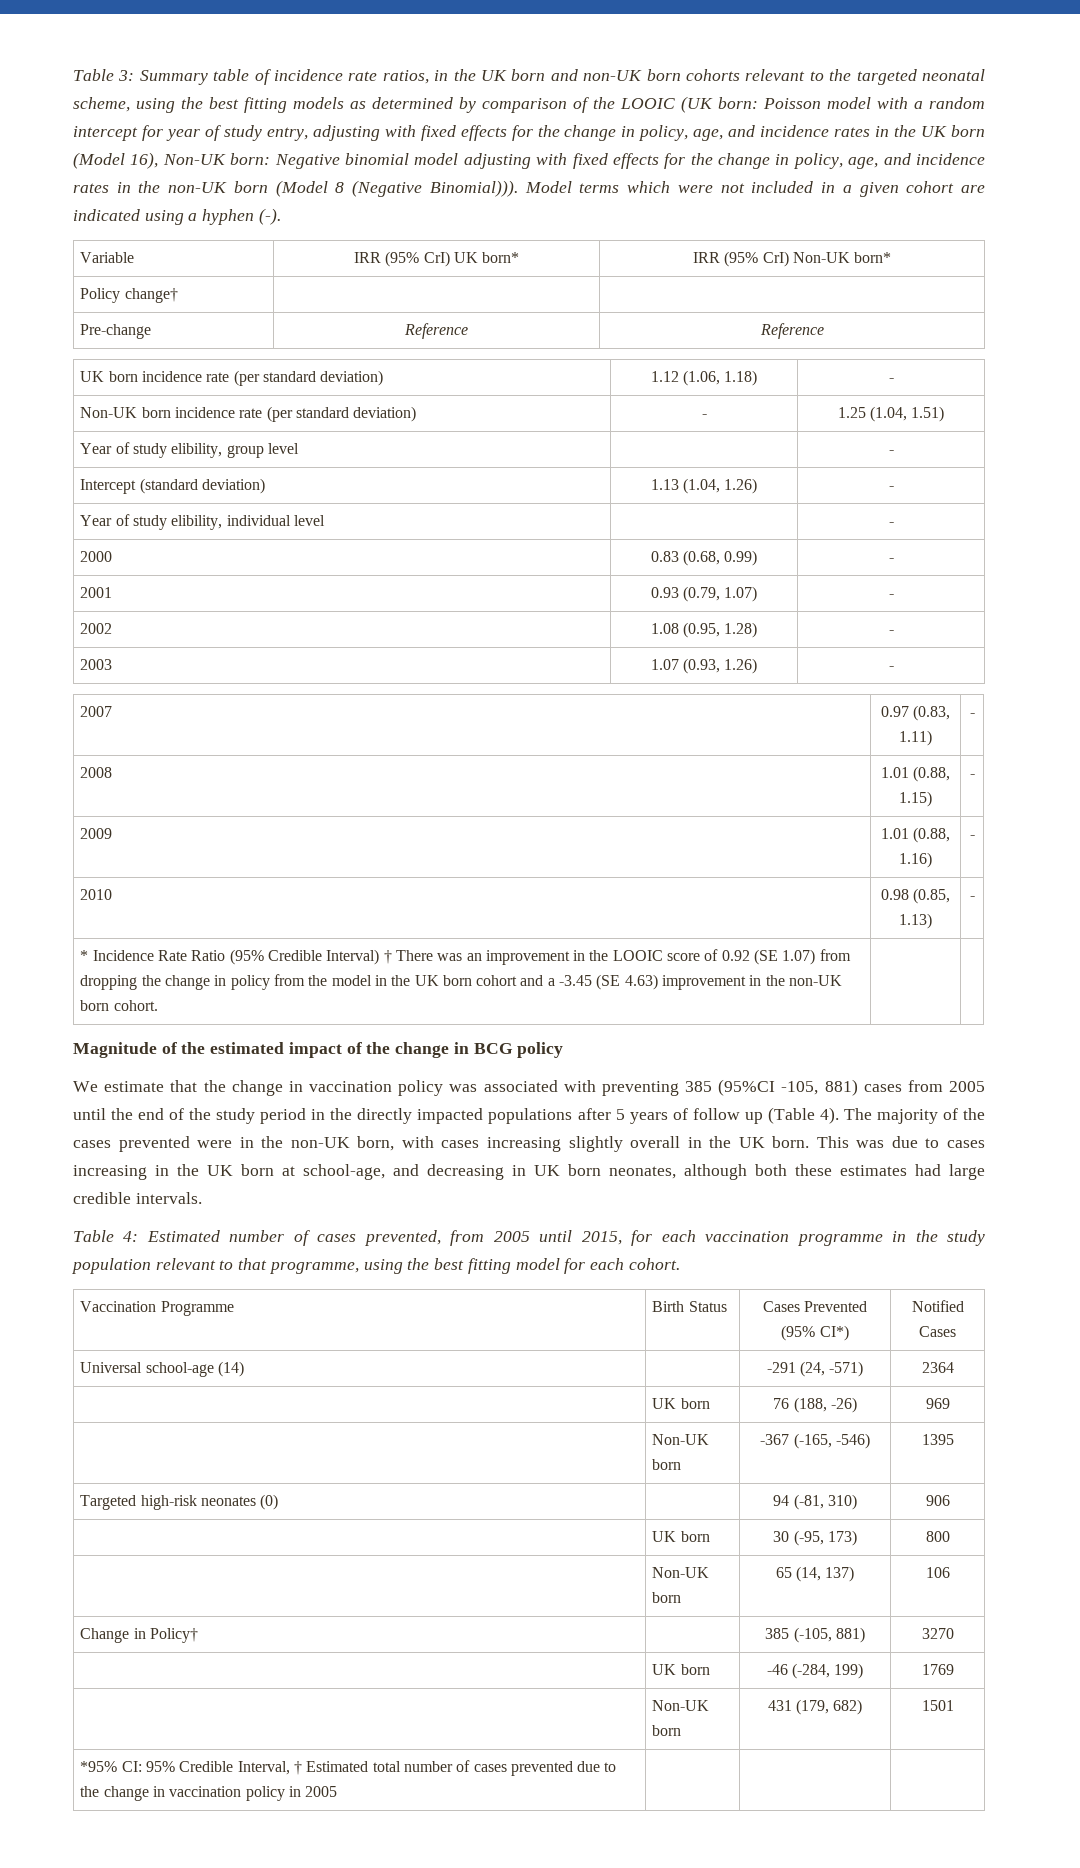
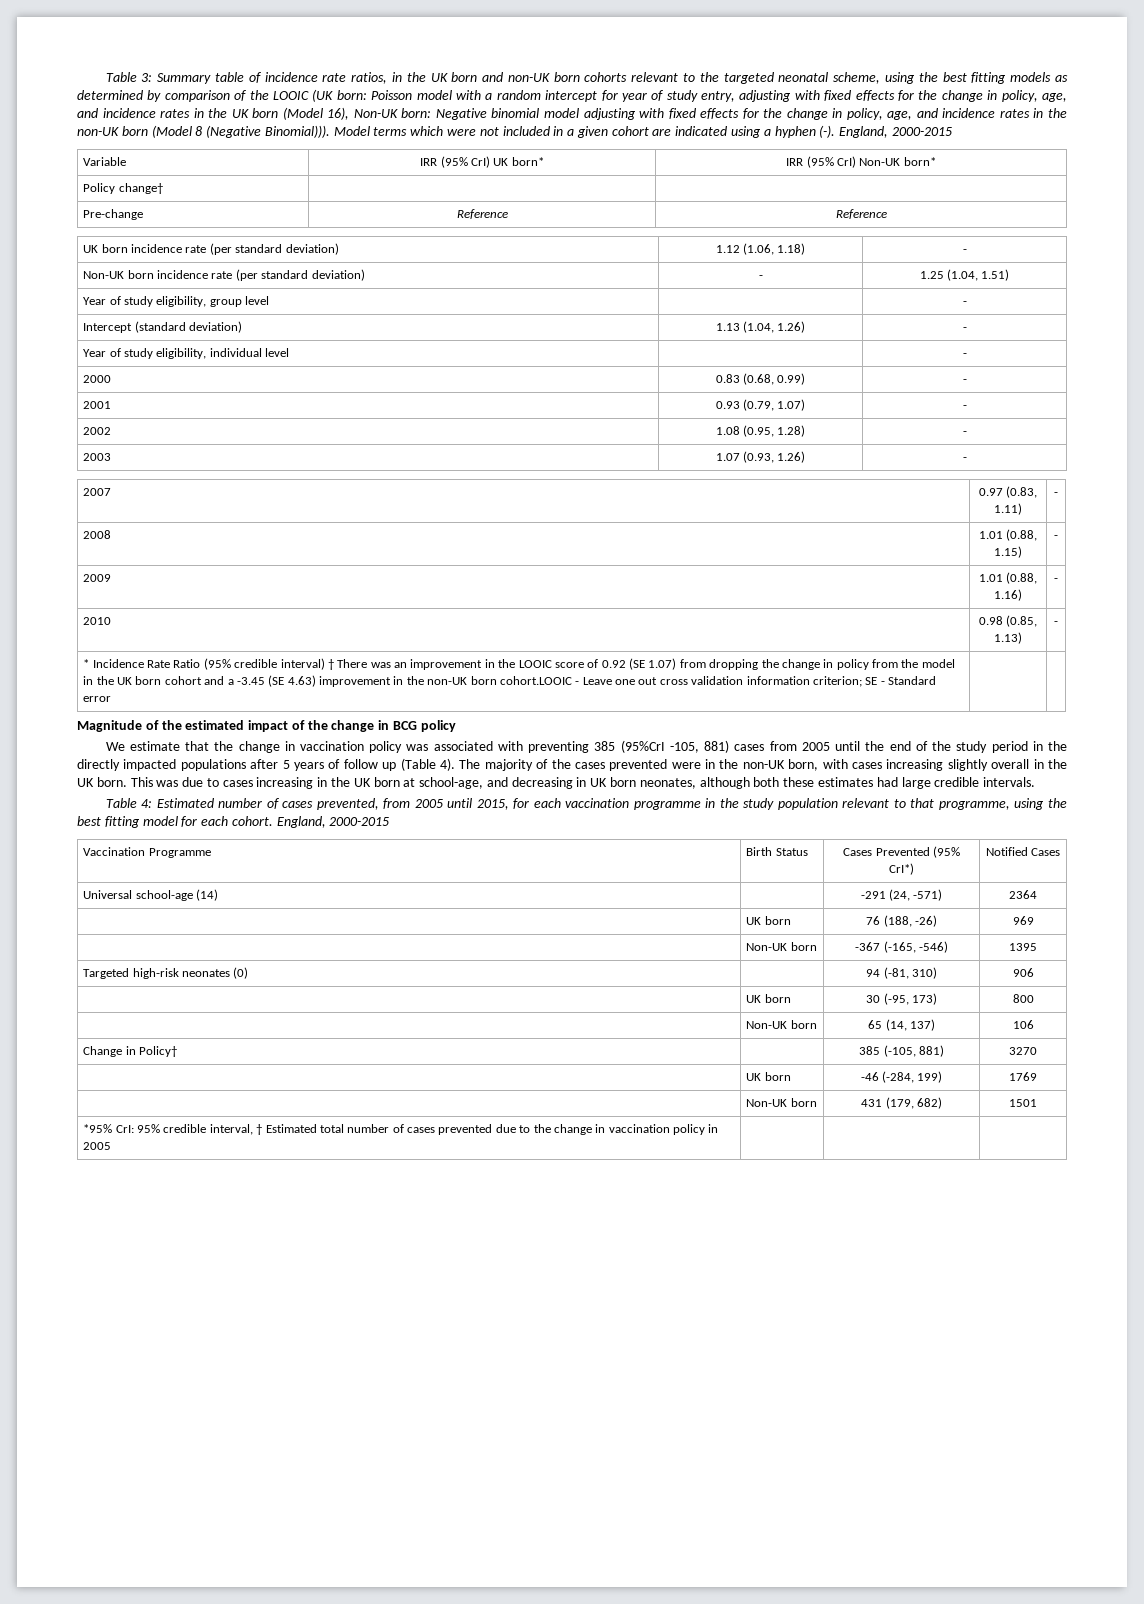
(281, 216) none -> [839,126,952,138] England, 2000-2015
[171,443,223,458] elibility, -> [156,296,207,307] eligibility,
[171,515,223,530] elibility, -> [156,348,207,359] eligibility,
[267,949,380,965] Credible Interval) -> [234,658,325,670] credible interval)
[113,1000,158,1011] cohort. -> [499,676,937,687] [83,696,112,702] cohort.LOOIC - Leave one out cross validation information criterion; SE - Standard error
[718,1079,776,1096] (95%CI -> [620,740,665,753] (95%CrI
(680, 1264) none -> [276,816,390,828] England, 2000-2015
[819,1325,849,1341] CI*) -> [889,863,914,875] CrI*)
[121,1761,290,1775] CI: 95% Credible Interval, -> [115,1124,253,1135] CrI: 95% credible interval,

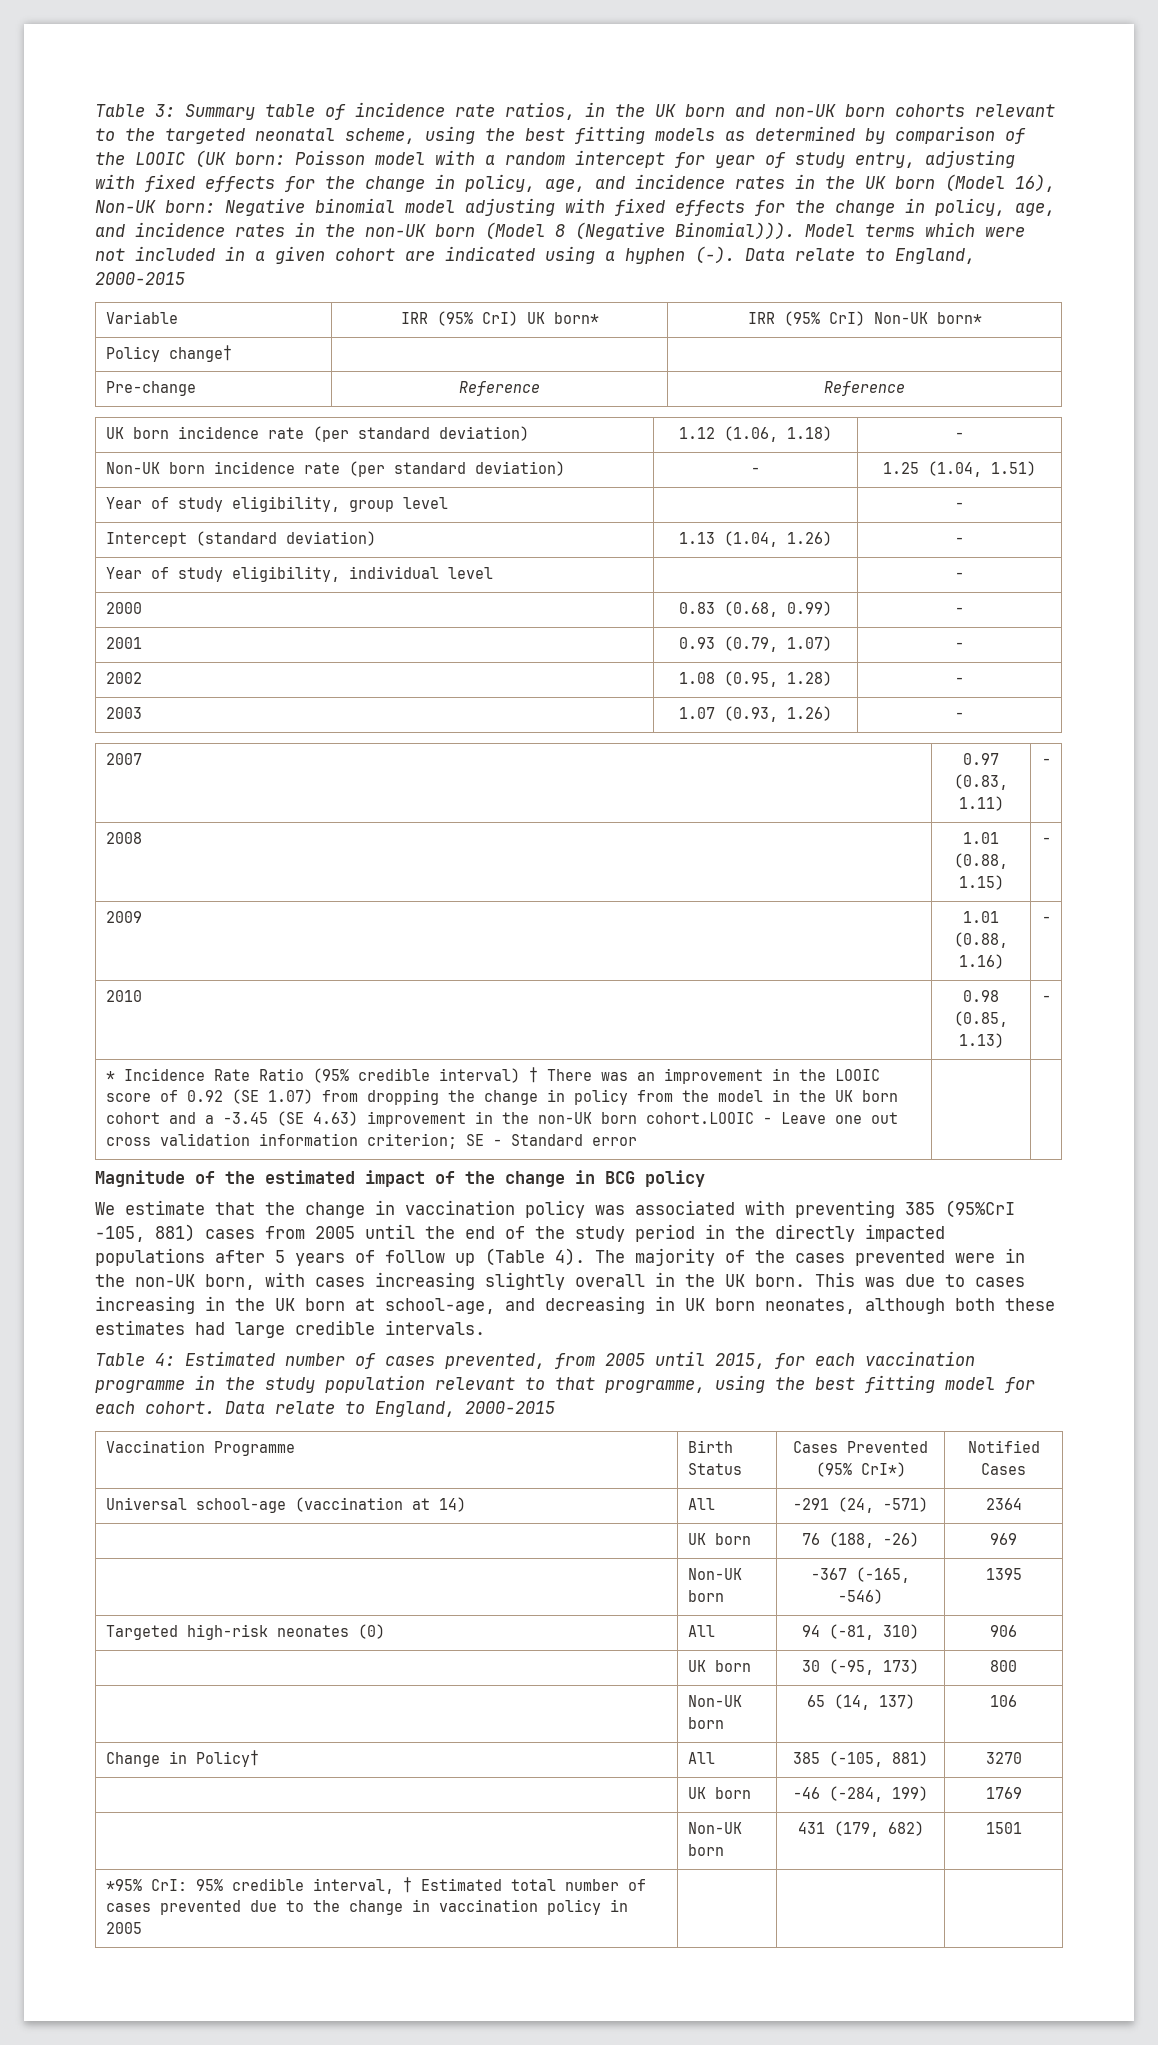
(836, 131) none -> [745,248,885,261] Data relate to
(273, 821) none -> [225,1401,365,1414] Data relate to
[196,889,219,901] (14) | -> [294,1497,466,1512] [687,1498,715,1510] (vaccination at 14) | All
(249, 973) none -> [687,1625,715,1637] All
(178, 1051) none -> [687,1752,715,1764] All

